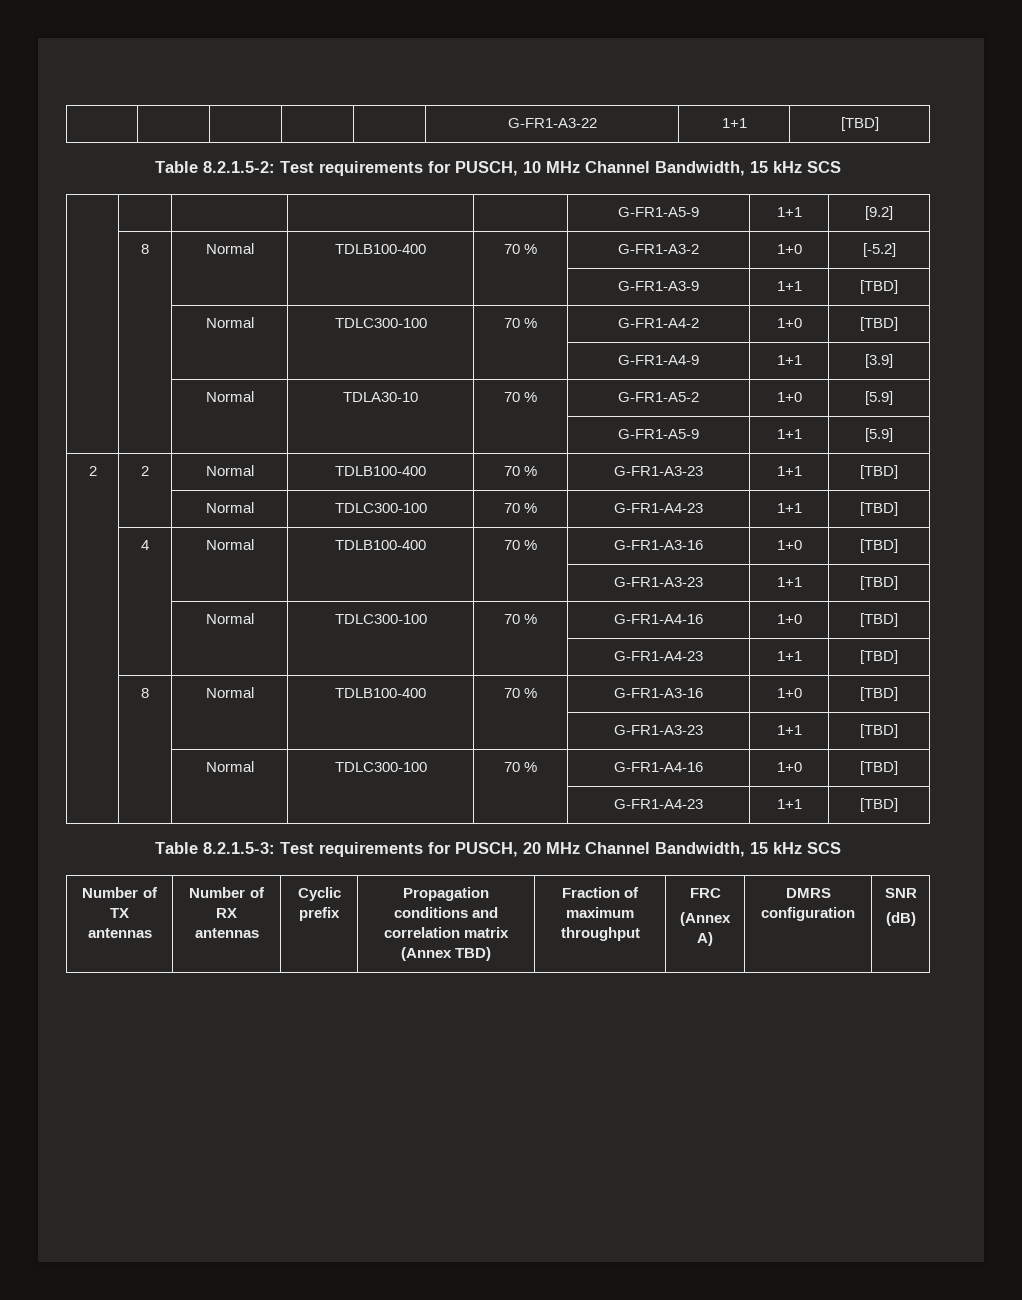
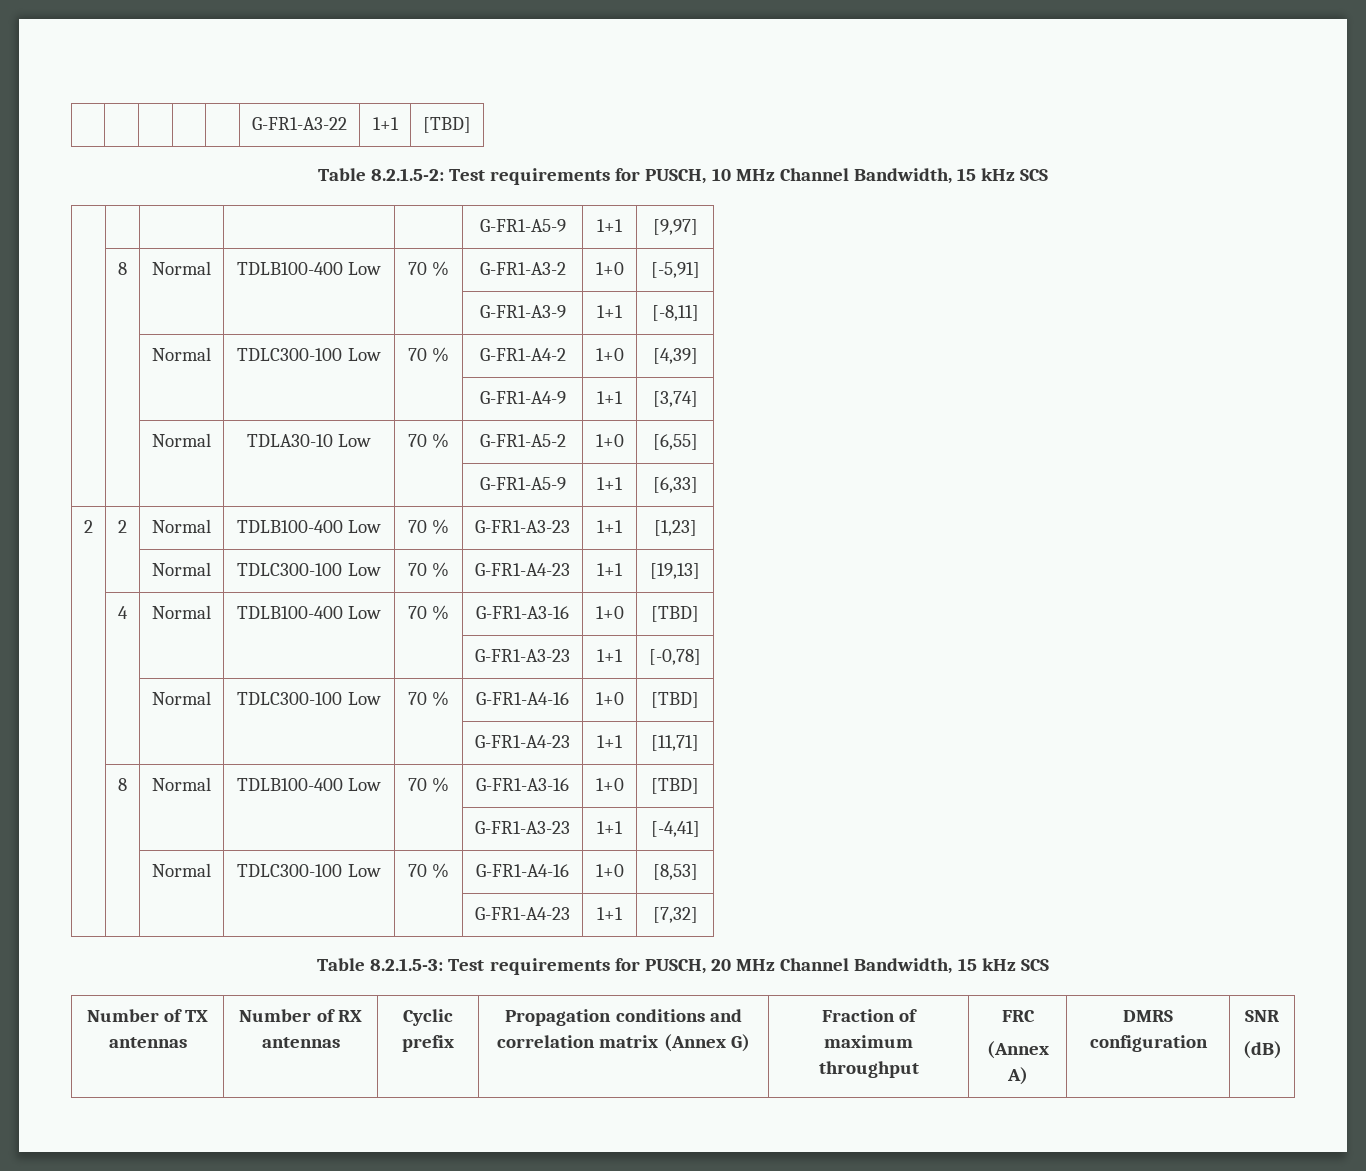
[865,206,893,220] [141,244,149,254] [205,243,254,254] [335,244,427,254] [9.2] // | 8 | Normal | TDLB100-400 -> [652,219,698,235] [118,262,127,275] [152,261,211,275] [236,262,382,275] [9,97] // | 8 | Normal | TDLB100-400 Low
[862,243,896,257] [-5.2] -> [650,262,700,278] [-5,91]
[860,280,898,294] [205,317,254,328] [334,318,427,328] [TBD] // | | Normal | TDLC300-100 -> [651,305,699,321] [152,347,211,361] [237,348,381,361] [-8,11] // | | Normal | TDLC300-100 Low
[860,317,898,331] [TBD] -> [652,348,698,364] [4,39]
[865,354,893,368] [3.9] -> [652,391,698,407] [3,74]
(419, 397) none -> [338,434,372,447] Low
[865,391,893,405] [618,429,699,439] [776,429,802,439] [865,428,893,442] [5.9] // | | | | | G-FR1-A5-9 | 1+1 | [5.9] -> [652,434,698,450] [479,477,566,490] [597,477,623,490] [652,477,698,493] [6,55] // | | | | | G-FR1-A5-9 | 1+1 | [6,33]
(427, 471) none -> [348,520,382,533] Low
[860,465,898,479] [205,502,254,513] [334,503,427,513] [TBD] // | | Normal | TDLC300-100 -> [653,520,697,536] [152,562,211,576] [237,563,381,576] [1,23] // | | Normal | TDLC300-100 Low
[860,502,898,516] [TBD] -> [650,563,700,579] [19,13]
[503,540,538,550] [614,540,703,550] [776,540,802,550] [860,539,898,553] [614,577,703,587] [776,577,802,587] [860,576,898,590] [205,613,254,624] [334,614,427,624] [503,614,538,624] [614,614,703,624] [776,614,802,624] [860,613,898,627] [614,651,703,661] [776,651,802,661] [860,650,898,664] [141,688,149,698] [205,687,254,698] [335,688,427,698] [503,688,538,698] [614,688,703,698] [776,688,802,698] [860,687,898,701] [614,725,703,735] [776,725,802,735] [860,724,898,738] [205,761,254,772] [334,762,427,772] [503,762,538,772] [614,762,703,772] [776,762,802,772] [860,761,898,775] [614,799,703,809] [776,799,802,809] [860,798,898,812] | 70 % | G-FR1-A3-16 | 1+0 | [TBD] // | | | | | G-FR1-A3-23 | 1+1 | [TBD] // | | Normal | TDLC300-100 | 70 % | G-FR1-A4-16 | 1+0 | [TBD] // | | | | | G-FR1-A4-23 | 1+1 | [TBD] // | 8 | Normal | TDLB100-400 | 70 % | G-FR1-A3-16 | 1+0 | [TBD] // | | | | | G-FR1-A3-23 | 1+1 | [TBD] // | | Normal | TDLC300-100 | 70 % | G-FR1-A4-16 | 1+0 | [TBD] // | | | | | G-FR1-A4-23 | 1+1 | [TBD] -> [348,606,382,619] [407,605,450,620] [476,606,569,619] [595,606,624,619] [651,606,699,622] [475,649,570,662] [597,649,623,662] [649,649,701,665] [152,691,211,705] [237,692,381,705] [407,691,450,706] [476,692,569,705] [595,692,624,705] [651,692,699,708] [475,735,570,748] [597,735,623,748] [651,735,699,751] [118,778,127,791] [152,777,211,791] [236,778,382,791] [407,777,450,792] [476,778,569,791] [595,778,624,791] [651,778,699,794] [475,821,570,834] [597,821,623,834] [650,821,700,837] [152,863,211,877] [237,864,381,877] [407,863,450,878] [476,864,569,877] [595,864,624,877] [652,864,698,880] [475,907,570,920] [597,907,623,920] [652,907,698,923] Low | 70 % | G-FR1-A3-16 | 1+0 | [TBD] // | | | | | G-FR1-A3-23 | 1+1 | [-0,78] // | | Normal | TDLC300-100 Low | 70 % | G-FR1-A4-16 | 1+0 | [TBD] // | | | | | G-FR1-A4-23 | 1+1 | [11,71] // | 8 | Normal | TDLB100-400 Low | 70 % | G-FR1-A3-16 | 1+0 | [TBD] // | | | | | G-FR1-A3-23 | 1+1 | [-4,41] // | | Normal | TDLC300-100 Low | 70 % | G-FR1-A4-16 | 1+0 | [8,53] // | | | | | G-FR1-A4-23 | 1+1 | [7,32]
[455,947,492,961] TBD) -> [730,1034,750,1052] G)

